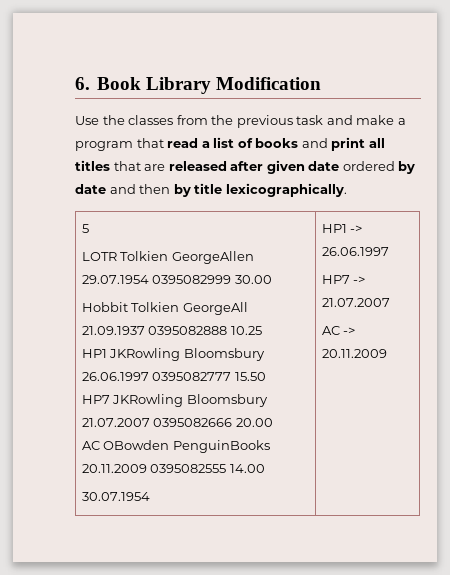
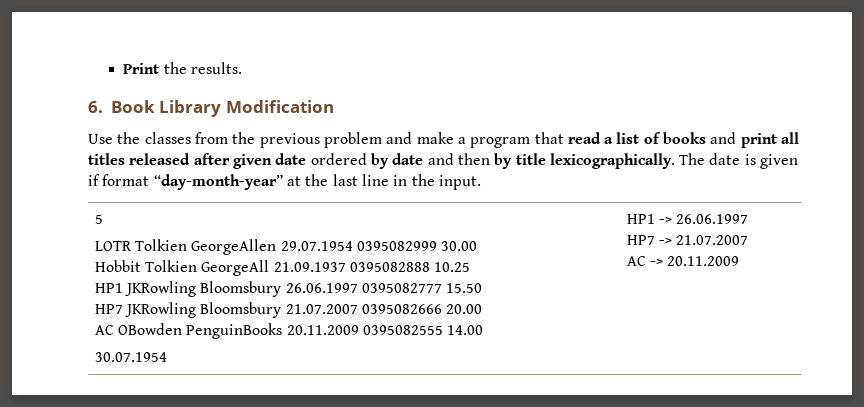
(75, 83) none -> [123,62,242,74] Print the results. //
[296,115,324,125] task -> [323,132,382,148] problem
[113,161,166,171] that are -> (125, 159) none
(347, 190) none -> [679,153,799,169] [88,174,481,190] The date is given if format “day-month-year” at the last line in the input.

